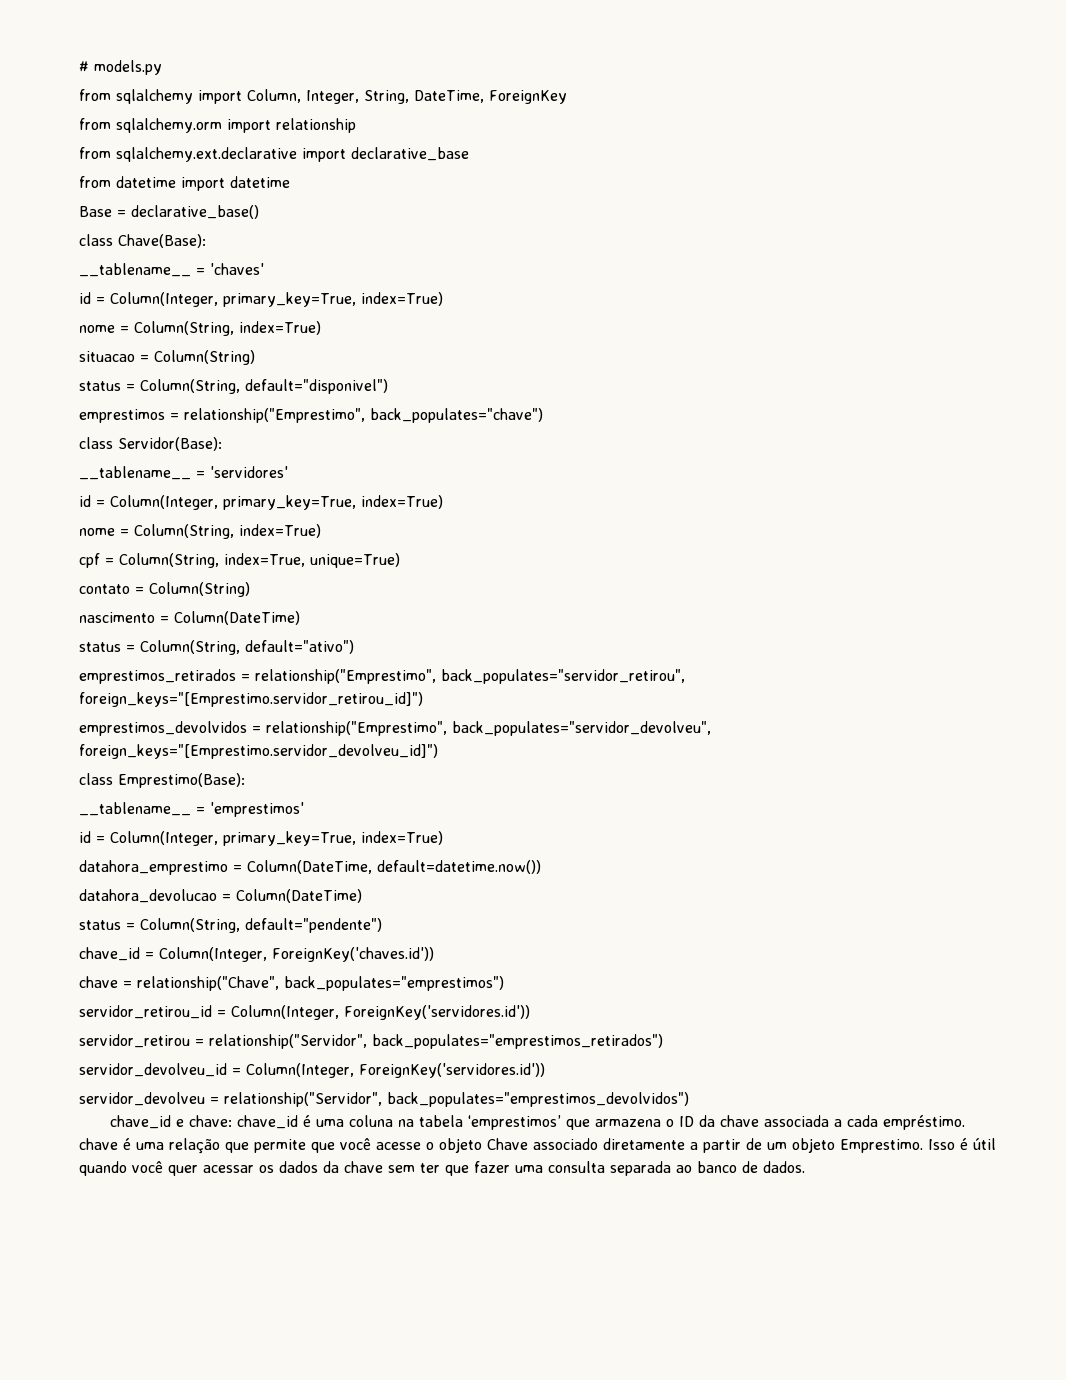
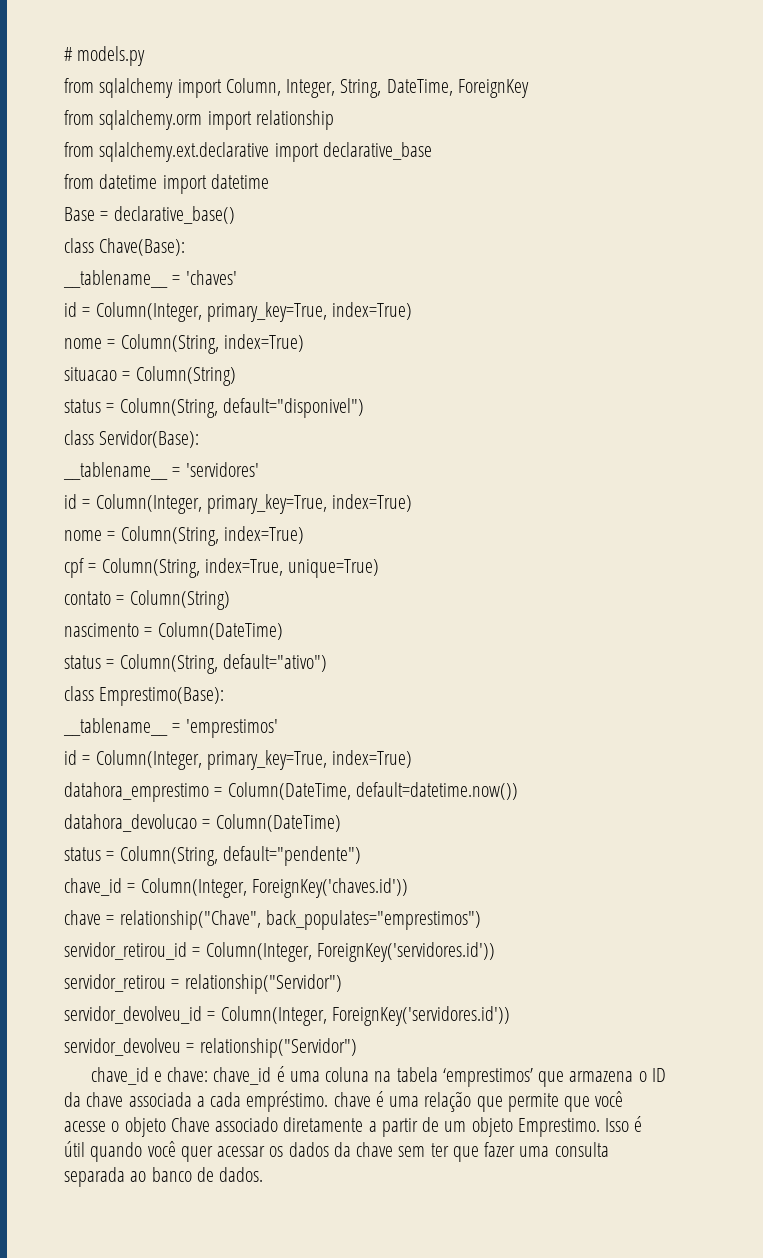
[79,408,543,423] // emprestimos = relationship("Emprestimo", back_populates="chave") -> (364, 408) none
[79,669,685,684] [79,692,423,707] [79,721,711,736] [79,744,438,759] // emprestimos_retirados = relationship("Emprestimo", back_populates="servidor_retirou", foreign_keys="[Emprestimo.servidor_retirou_id]") // emprestimos_devolvidos = relationship("Emprestimo", back_populates="servidor_devolveu", foreign_keys="[Emprestimo.servidor_devolveu_id]") -> (327, 663) none
[209,1034,663,1049] relationship("Servidor", back_populates="emprestimos_retirados") -> [184,974,342,994] relationship("Servidor")
[224,1092,689,1107] relationship("Servidor", back_populates="emprestimos_devolvidos") -> [199,1038,357,1058] relationship("Servidor")

